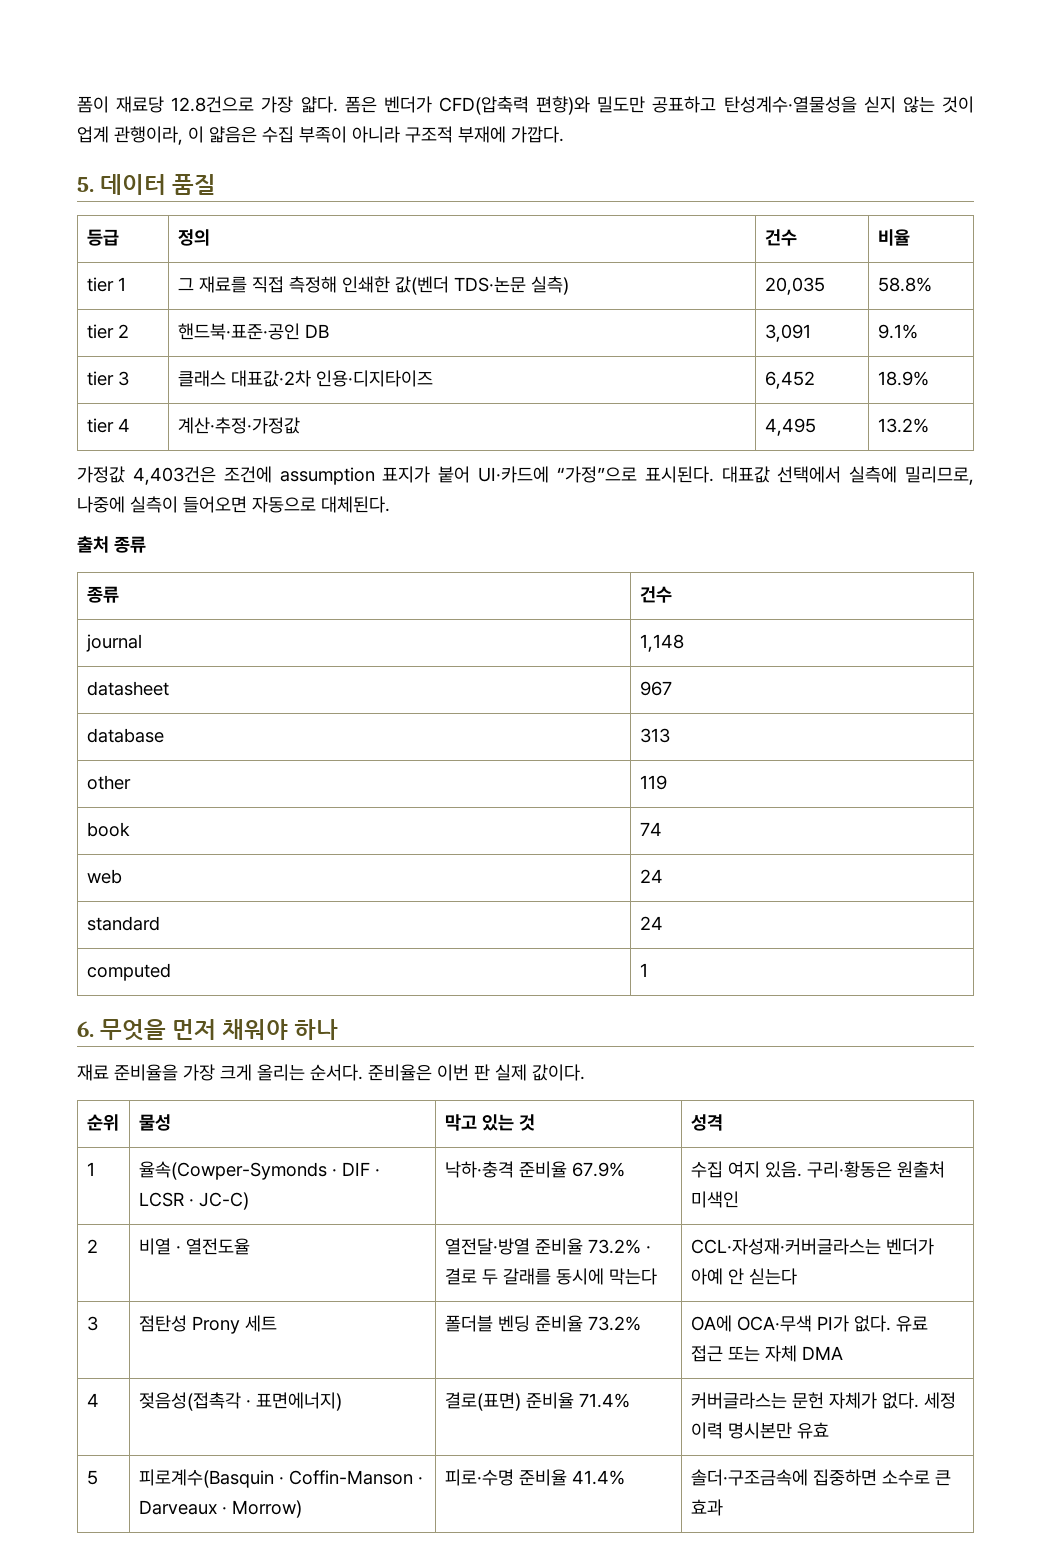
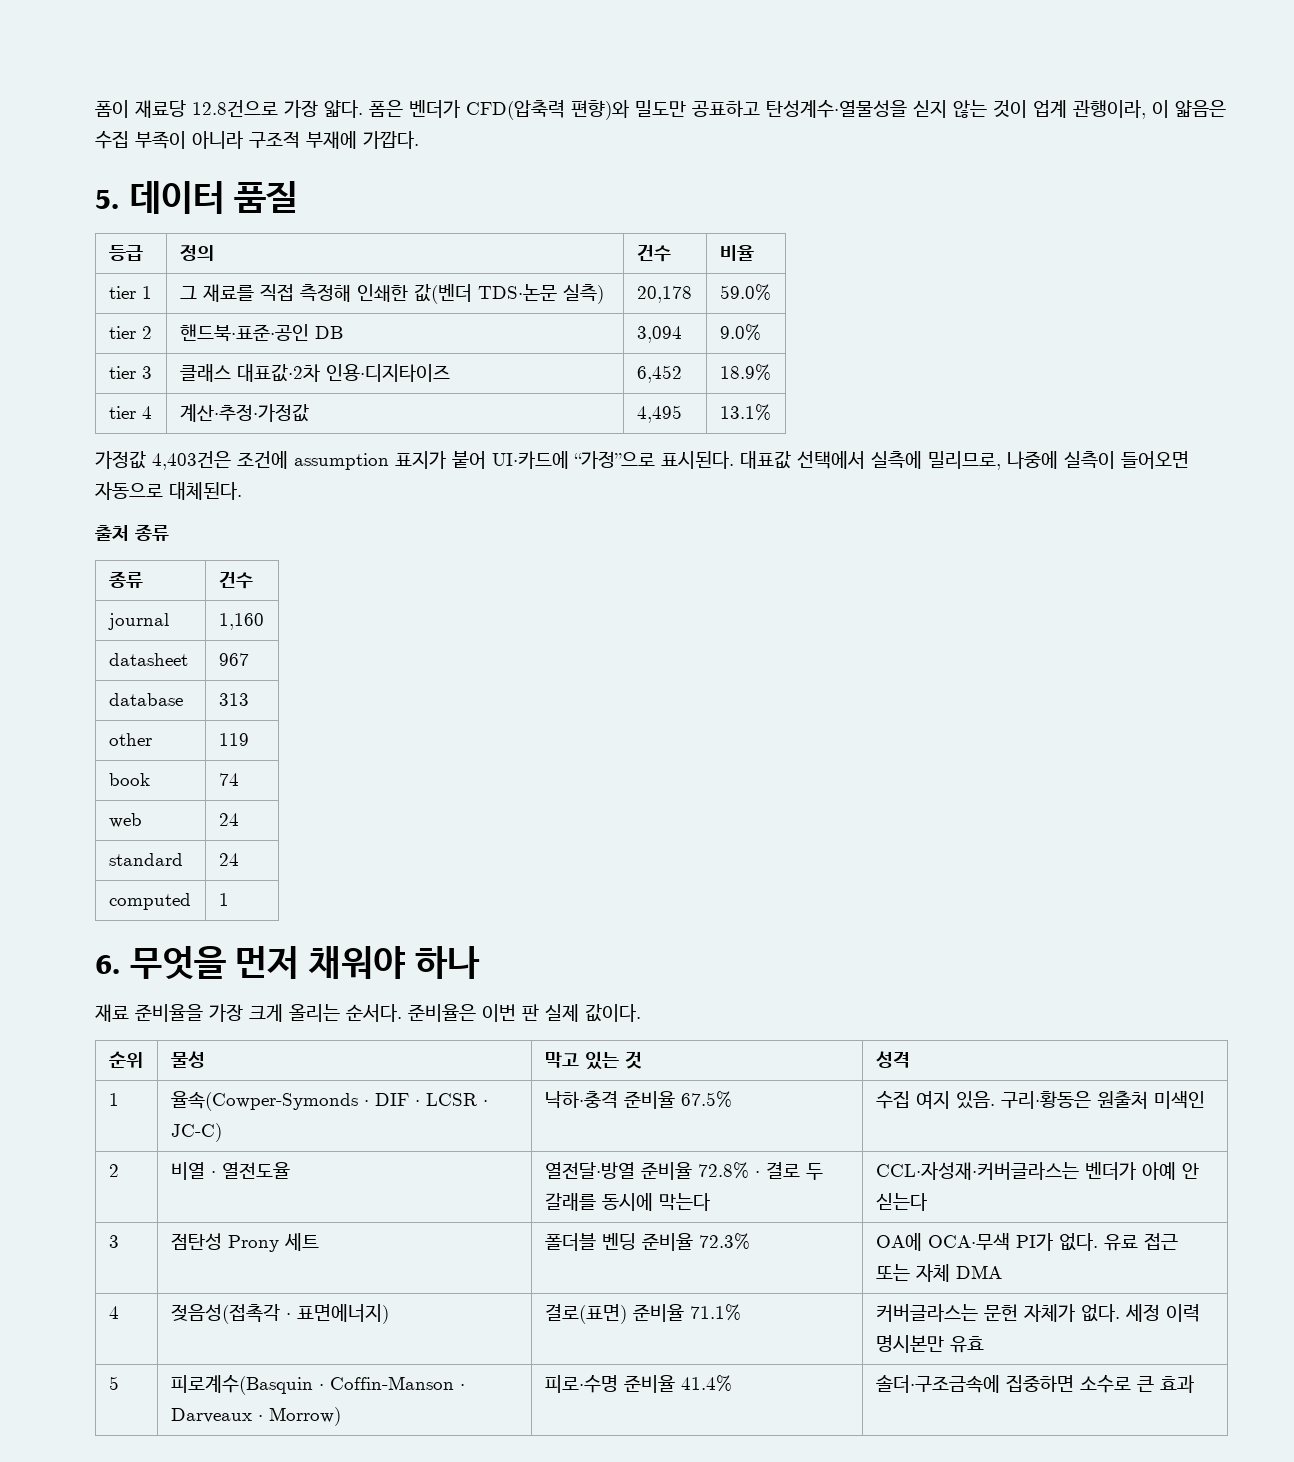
[764,277,825,295] [877,277,932,292] 20,035 | 58.8% -> [636,286,692,303] [719,284,771,301] 20,178 | 59.0%
[764,324,811,342] [877,324,918,339] 3,091 | 9.1% -> [636,326,682,343] [719,324,761,341] 3,094 | 9.0%
[877,418,929,433] 13.2% -> [719,404,771,421] 13.1%
[639,634,684,652] 1,148 -> [218,613,264,630] 1,160
[571,1162,625,1177] 67.9% -> [680,1091,732,1108] 67.5%
[587,1239,641,1254] 73.2% -> [697,1162,749,1179] 72.8%
[587,1316,641,1331] 73.2% -> [698,1233,750,1250] 72.3%
[578,1393,630,1408] 71.4% -> [689,1304,741,1321] 71.1%

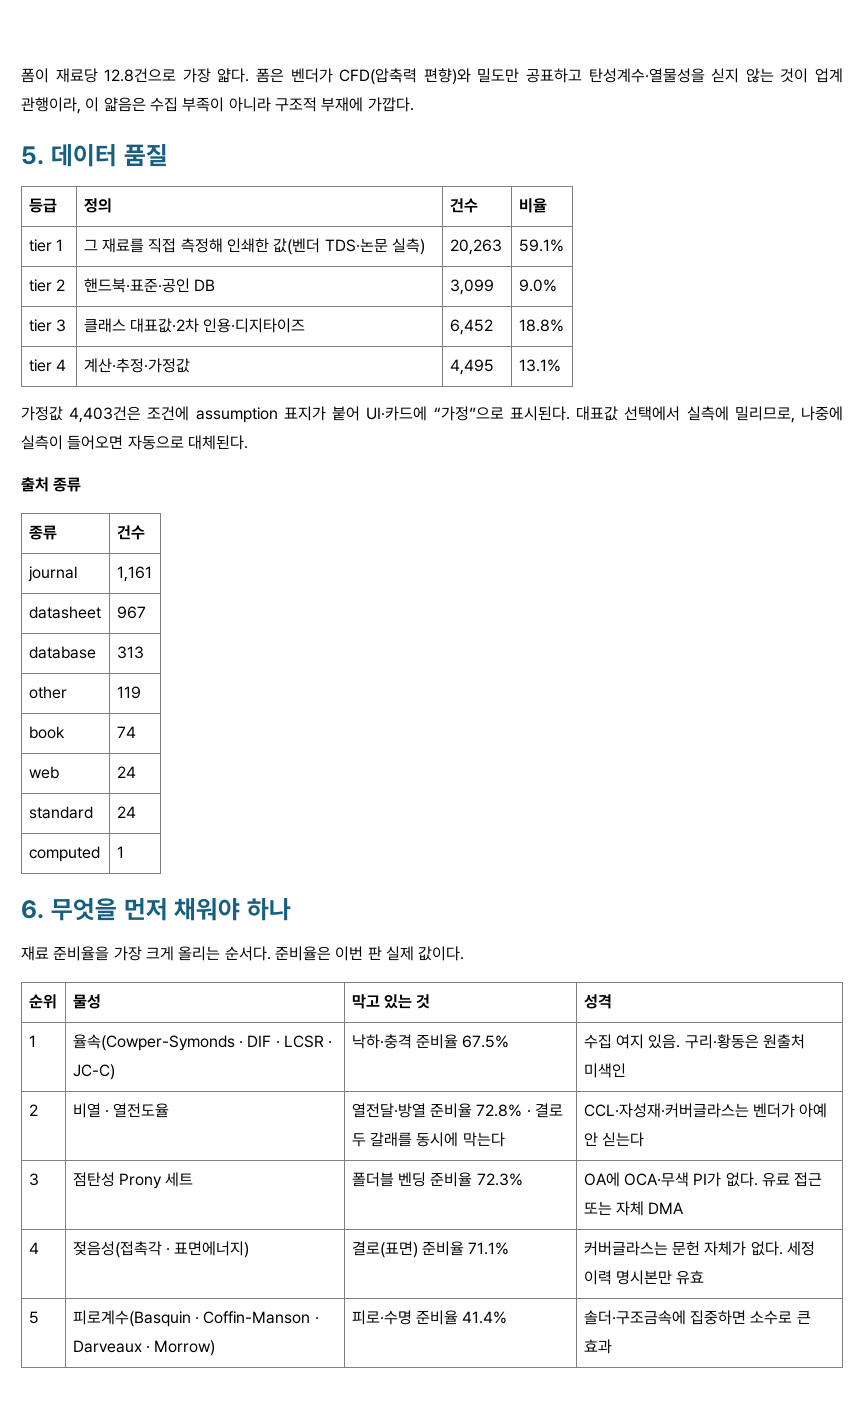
[636,286,692,303] [719,284,771,301] 20,178 | 59.0% -> [449,239,502,255] [518,239,564,252] 20,263 | 59.1%
[636,326,682,343] 3,094 -> [449,279,494,295] 3,099
[719,364,771,381] 18.9% -> [518,319,564,332] 18.8%
[218,613,264,630] 1,160 -> [116,566,152,582] 1,161

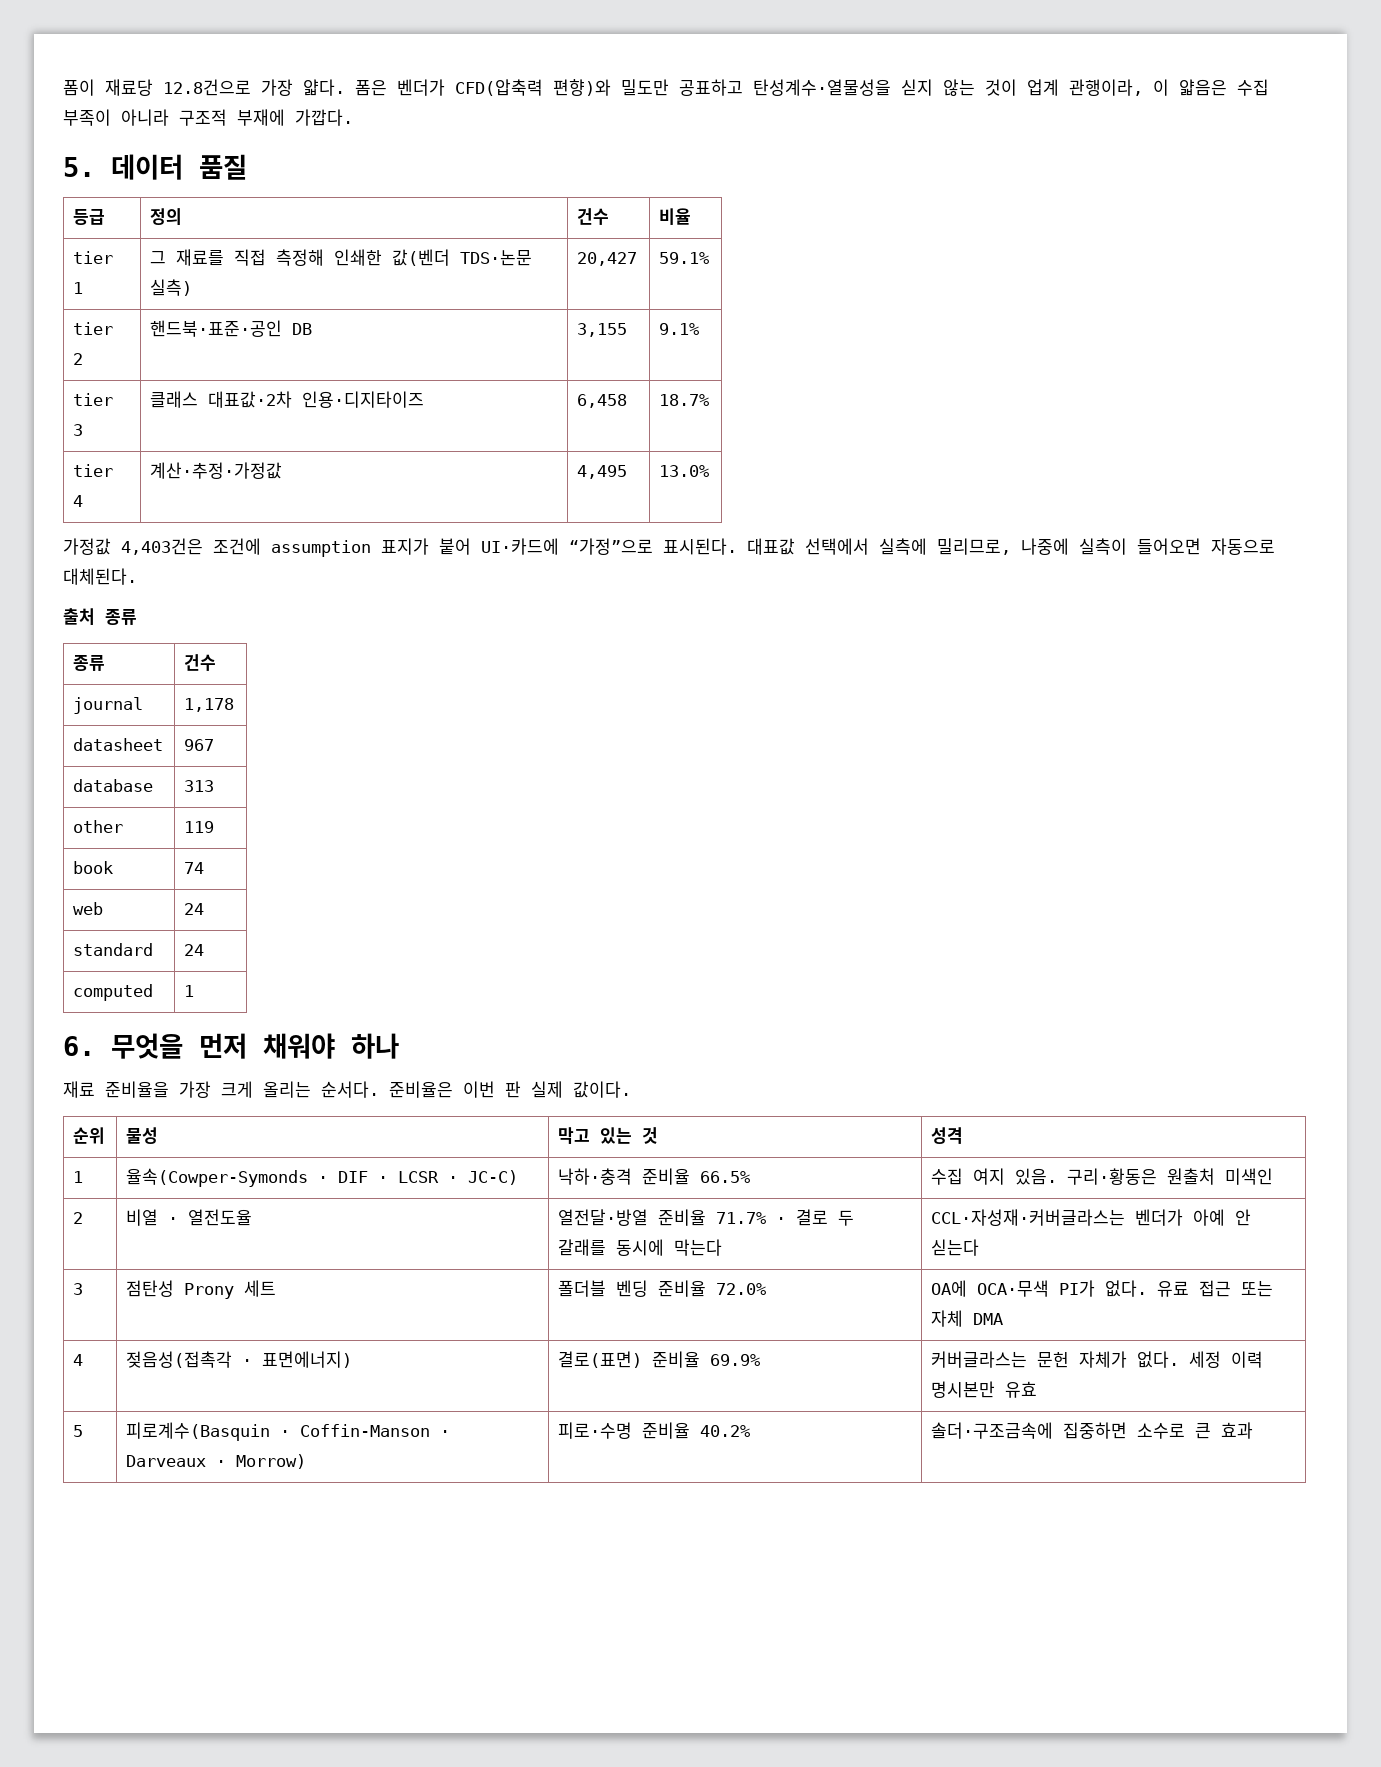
[449,239,502,255] 20,263 -> [577,252,638,266] 20,427
[449,279,494,295] [518,279,557,292] 3,099 | 9.0% -> [577,323,628,337] [659,323,700,335] 3,155 | 9.1%
[449,319,493,335] [518,319,564,332] 6,452 | 18.8% -> [577,394,628,408] [659,394,710,406] 6,458 | 18.7%
[518,359,561,372] 13.1% -> [659,465,710,477] 13.0%
[116,566,152,582] 1,161 -> [184,698,235,712] 1,178
[462,1035,510,1048] 67.5% -> [700,1171,751,1183] 66.5%
[476,1104,523,1117] 72.8% -> [716,1212,767,1224] 71.7%
[476,1173,523,1186] 72.3% -> [716,1283,767,1295] 72.0%
[468,1242,510,1255] 71.1% -> [710,1354,761,1366] 69.9%
[462,1311,508,1324] 41.4% -> [700,1425,751,1437] 40.2%

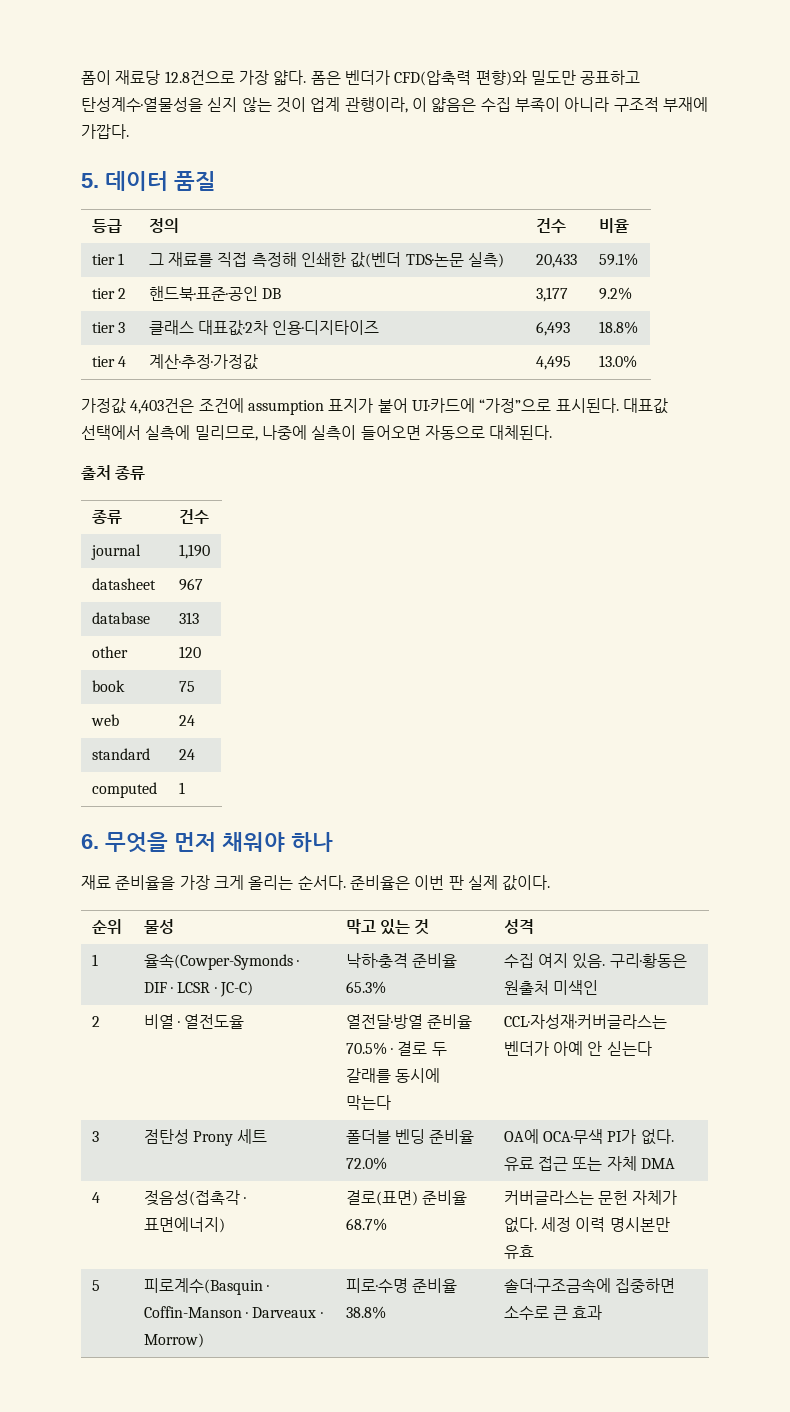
[577,252,638,266] 20,427 -> [535,254,577,268] 20,433
[577,323,628,337] [659,323,700,335] 3,155 | 9.1% -> [535,287,568,302] [598,287,632,300] 3,177 | 9.2%
[577,394,628,408] [659,394,710,406] 6,458 | 18.7% -> [535,321,570,336] [598,321,638,334] 6,493 | 18.8%
[184,698,235,712] 1,178 -> [178,544,210,559] 1,190
[184,821,215,833] 119 -> [178,646,201,658] 120
[184,862,205,874] 74 -> [178,681,195,692] 75
[700,1171,751,1183] 66.5% -> [345,981,386,994] 65.3%
[716,1212,767,1224] 71.7% -> [345,1042,387,1055] 70.5%
[710,1354,761,1366] 69.9% -> [345,1218,387,1231] 68.7%
[700,1425,751,1437] 40.2% -> [345,1306,386,1319] 38.8%

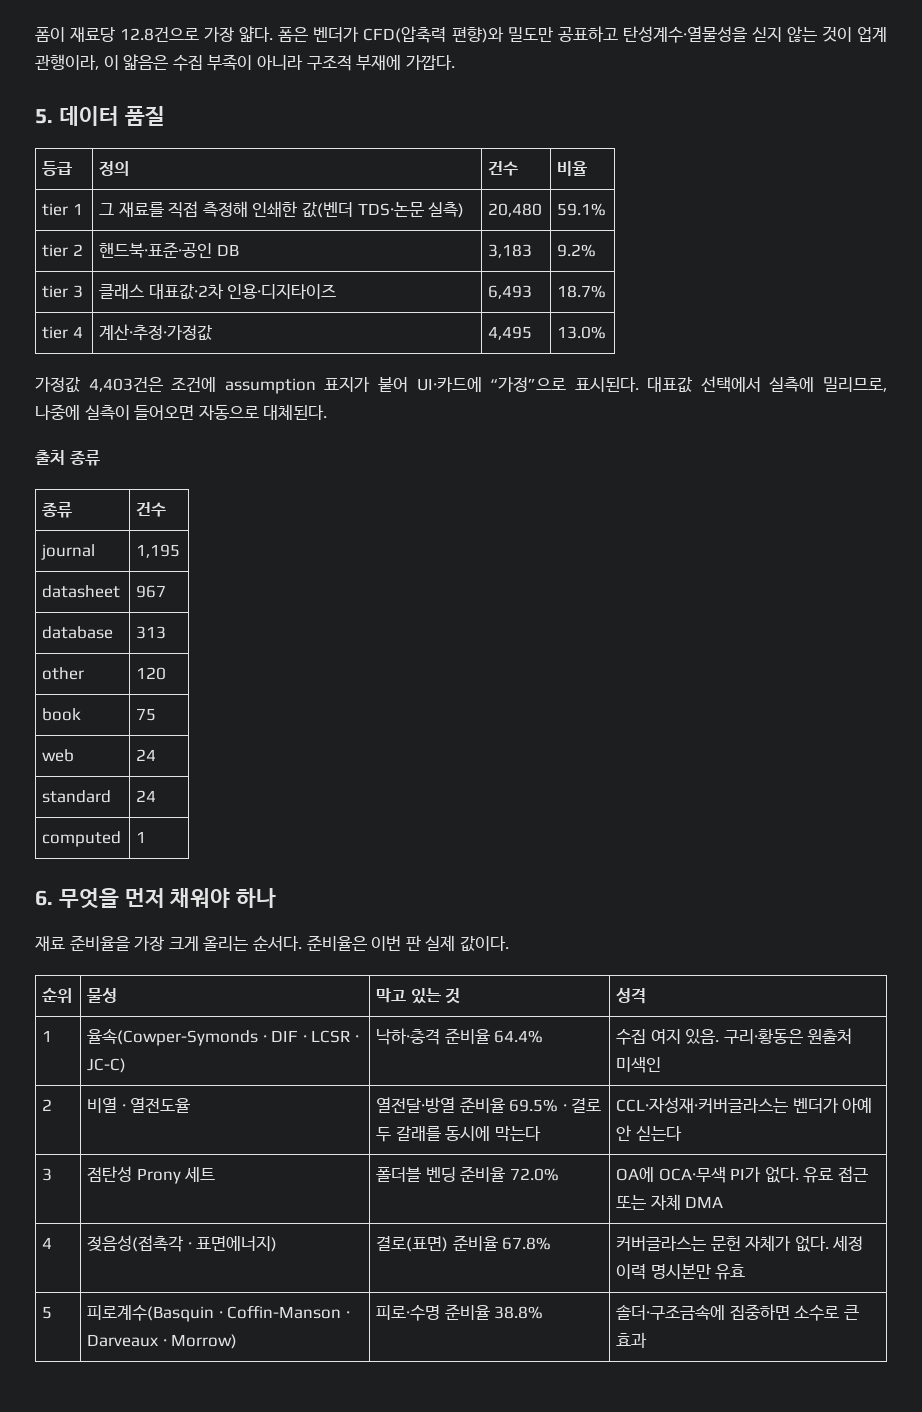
[535,254,577,268] 20,433 -> [488,203,543,217] 20,480
[535,287,568,302] 3,177 -> [488,244,533,258] 3,183
[598,321,638,334] 18.8% -> [557,285,607,298] 18.7%
[178,544,210,559] 1,190 -> [136,544,181,558] 1,195
[345,981,386,994] 65.3% -> [494,1030,544,1043] 64.4%
[345,1042,387,1055] 70.5% -> [509,1099,559,1112] 69.5%
[345,1218,387,1231] 68.7% -> [502,1237,552,1250] 67.8%

